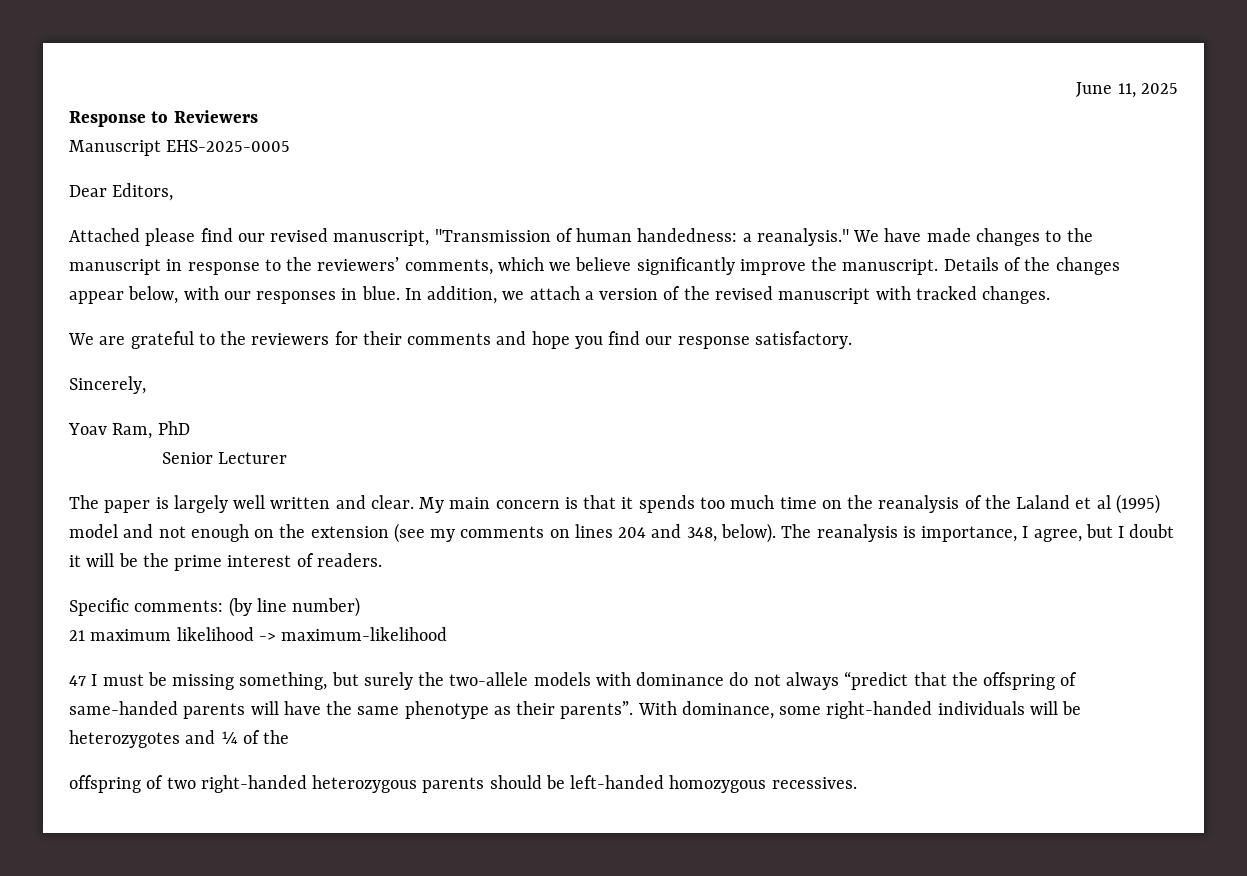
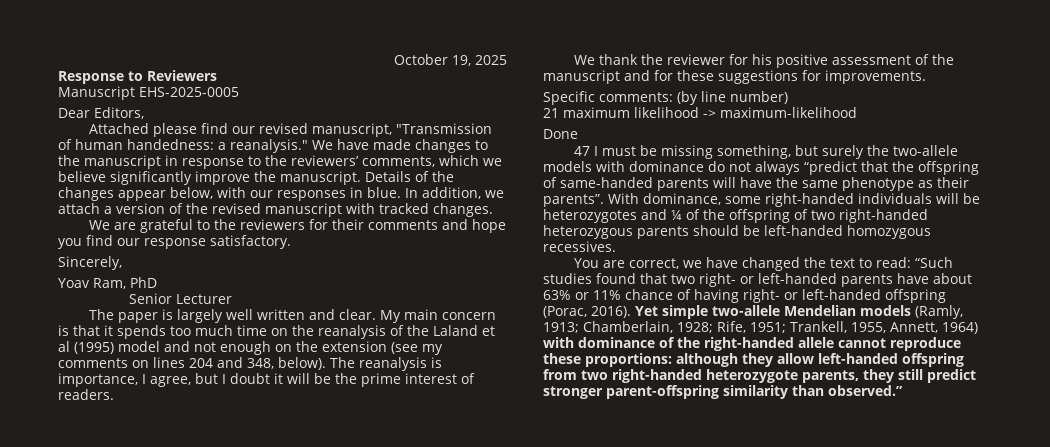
[1076,82,1136,98] June 11, -> [394,54,471,66] October 19,
(382, 560) none -> [573,54,954,68] [543,70,926,84] // We thank the reviewer for his positive assessment of the manuscript and for these suggestions for improvements.
(448, 634) none -> [543,129,578,139] // Done
(290, 737) // -> (725, 214) none
(857, 783) none -> [573,257,953,271] [543,273,972,287] [543,289,946,303] [543,305,963,319] [543,321,978,334] [543,337,961,351] [543,353,964,367] [543,369,976,383] [543,385,903,399] // You are correct, we have changed the text to read: “Such studies found that two right- or left-handed parents have about 63% or 11% chance of having right- or left-handed offspring (Porac, 2016). Yet simple two-allele Mendelian models (Ramly, 1913; Chamberlain, 1928; Rife, 1951; Trankell, 1955, Annett, 1964) with dominance of the right-handed allele cannot reproduce these proportions: although they allow left-handed offspring from two right-handed heterozygote parents, they still predict stronger parent-offspring similarity than observed.”

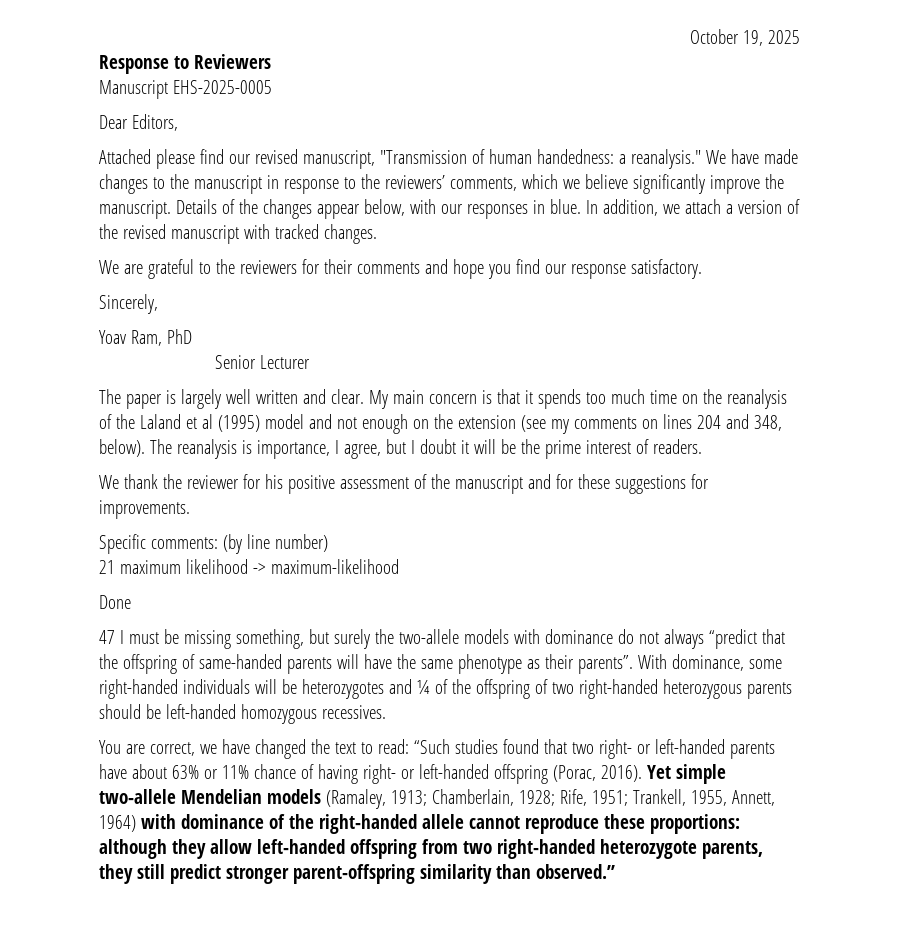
[915,305,963,319] (Ramly, -> [325,789,386,809] (Ramaley,

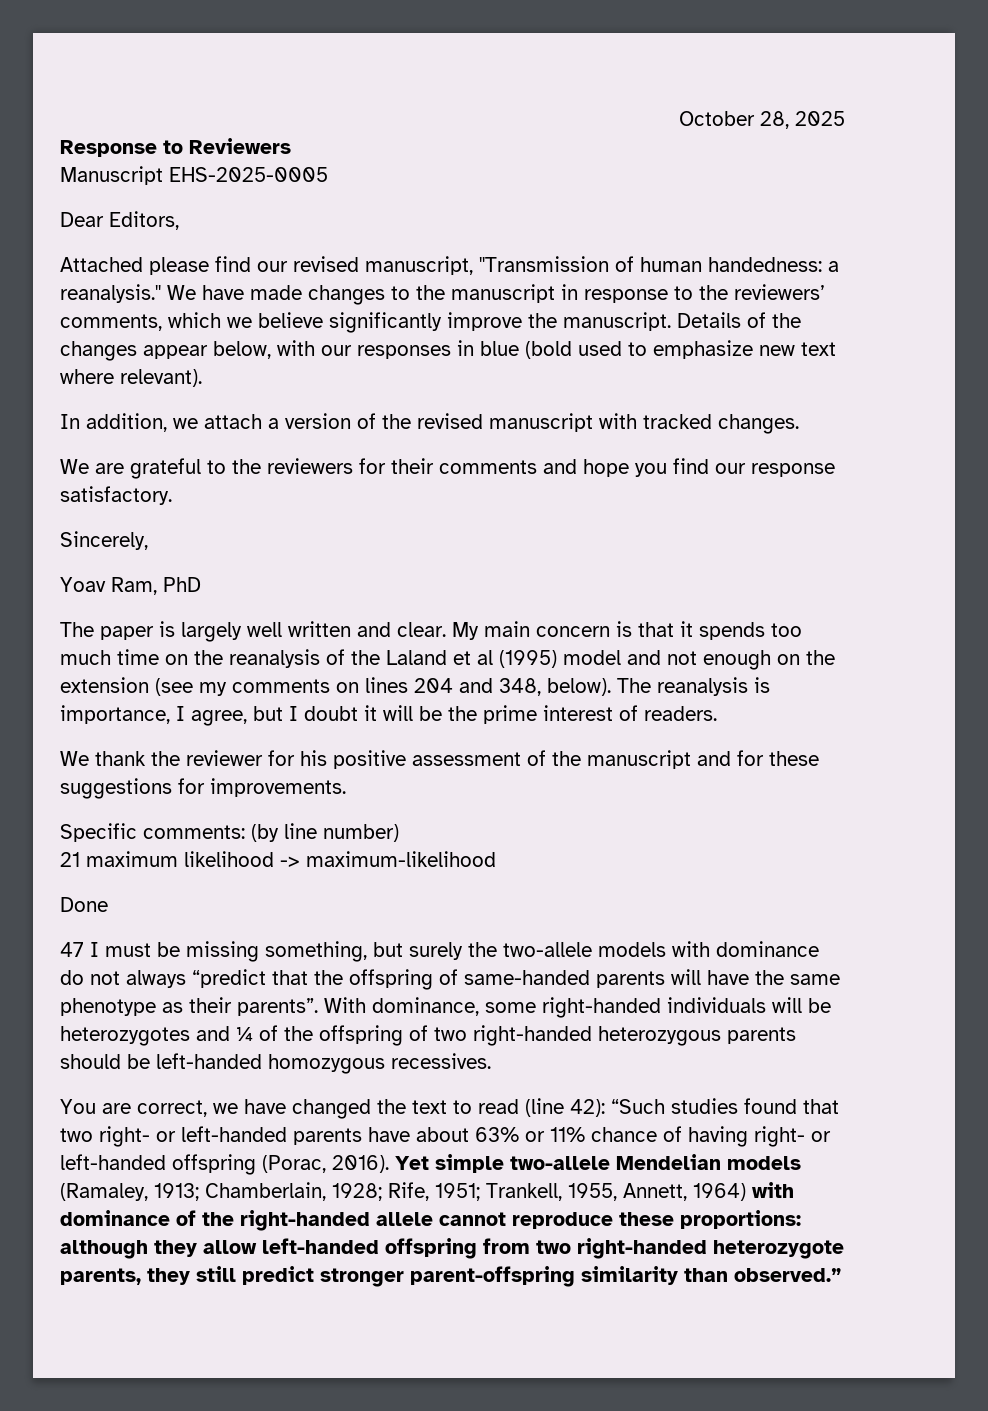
[743,30,764,46] 19, -> [760,111,789,129] 28,
[549,199,581,214] blue. -> [480,340,836,359] [60,369,202,387] blue (bold used to emphasize new text where relevant). //
[214,355,310,369] // Senior Lecturer -> (201, 584) none
[377,739,409,754] read: -> [478,1098,605,1117] read (line 42):

